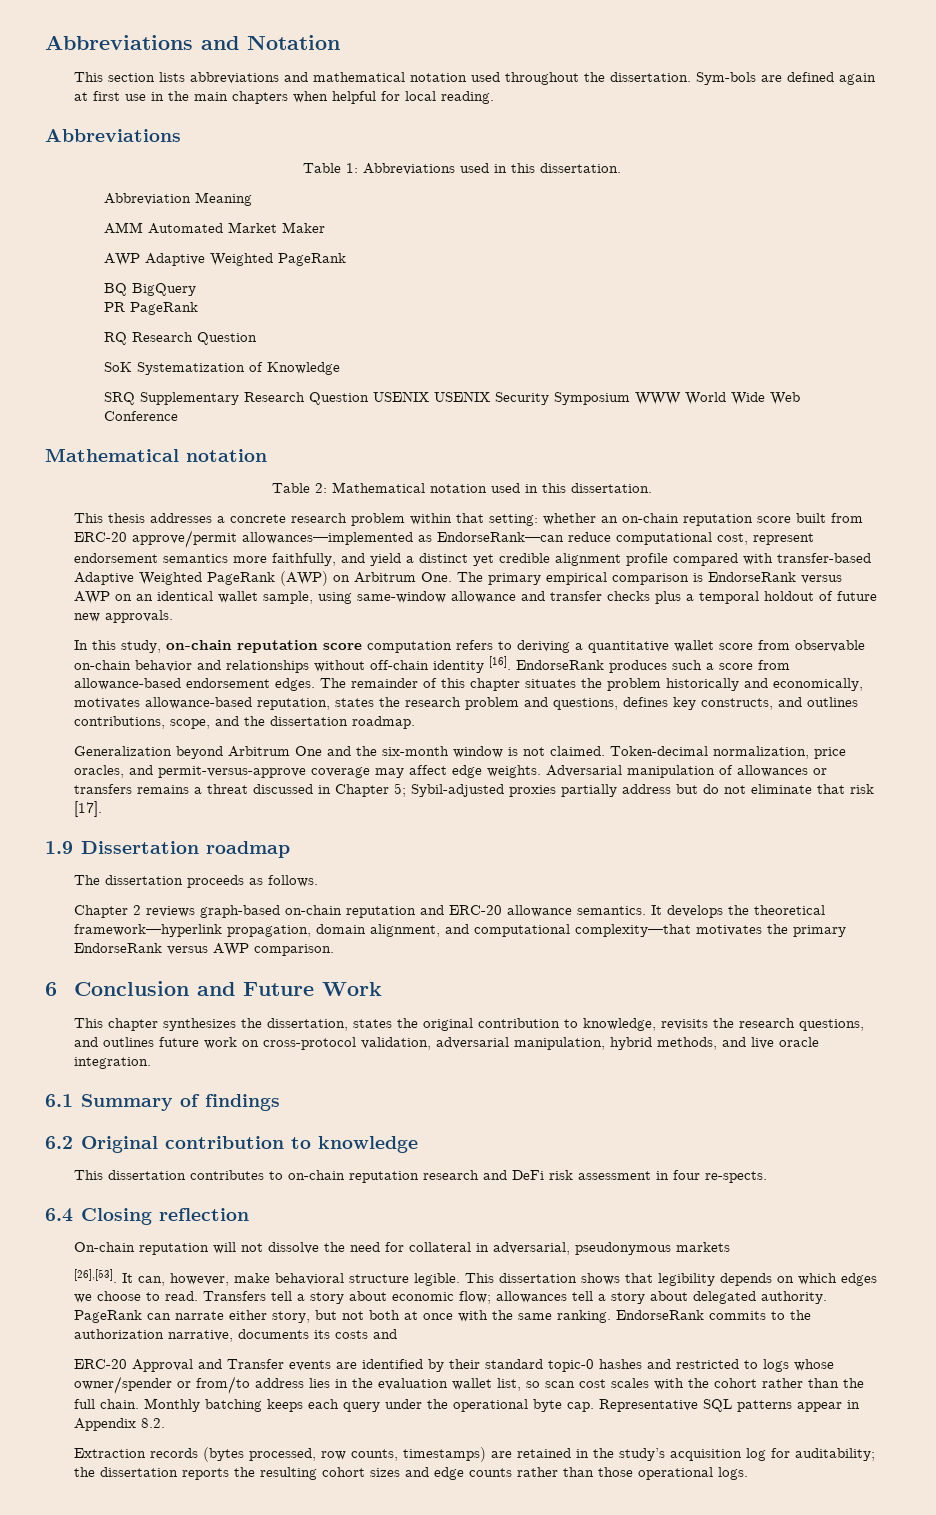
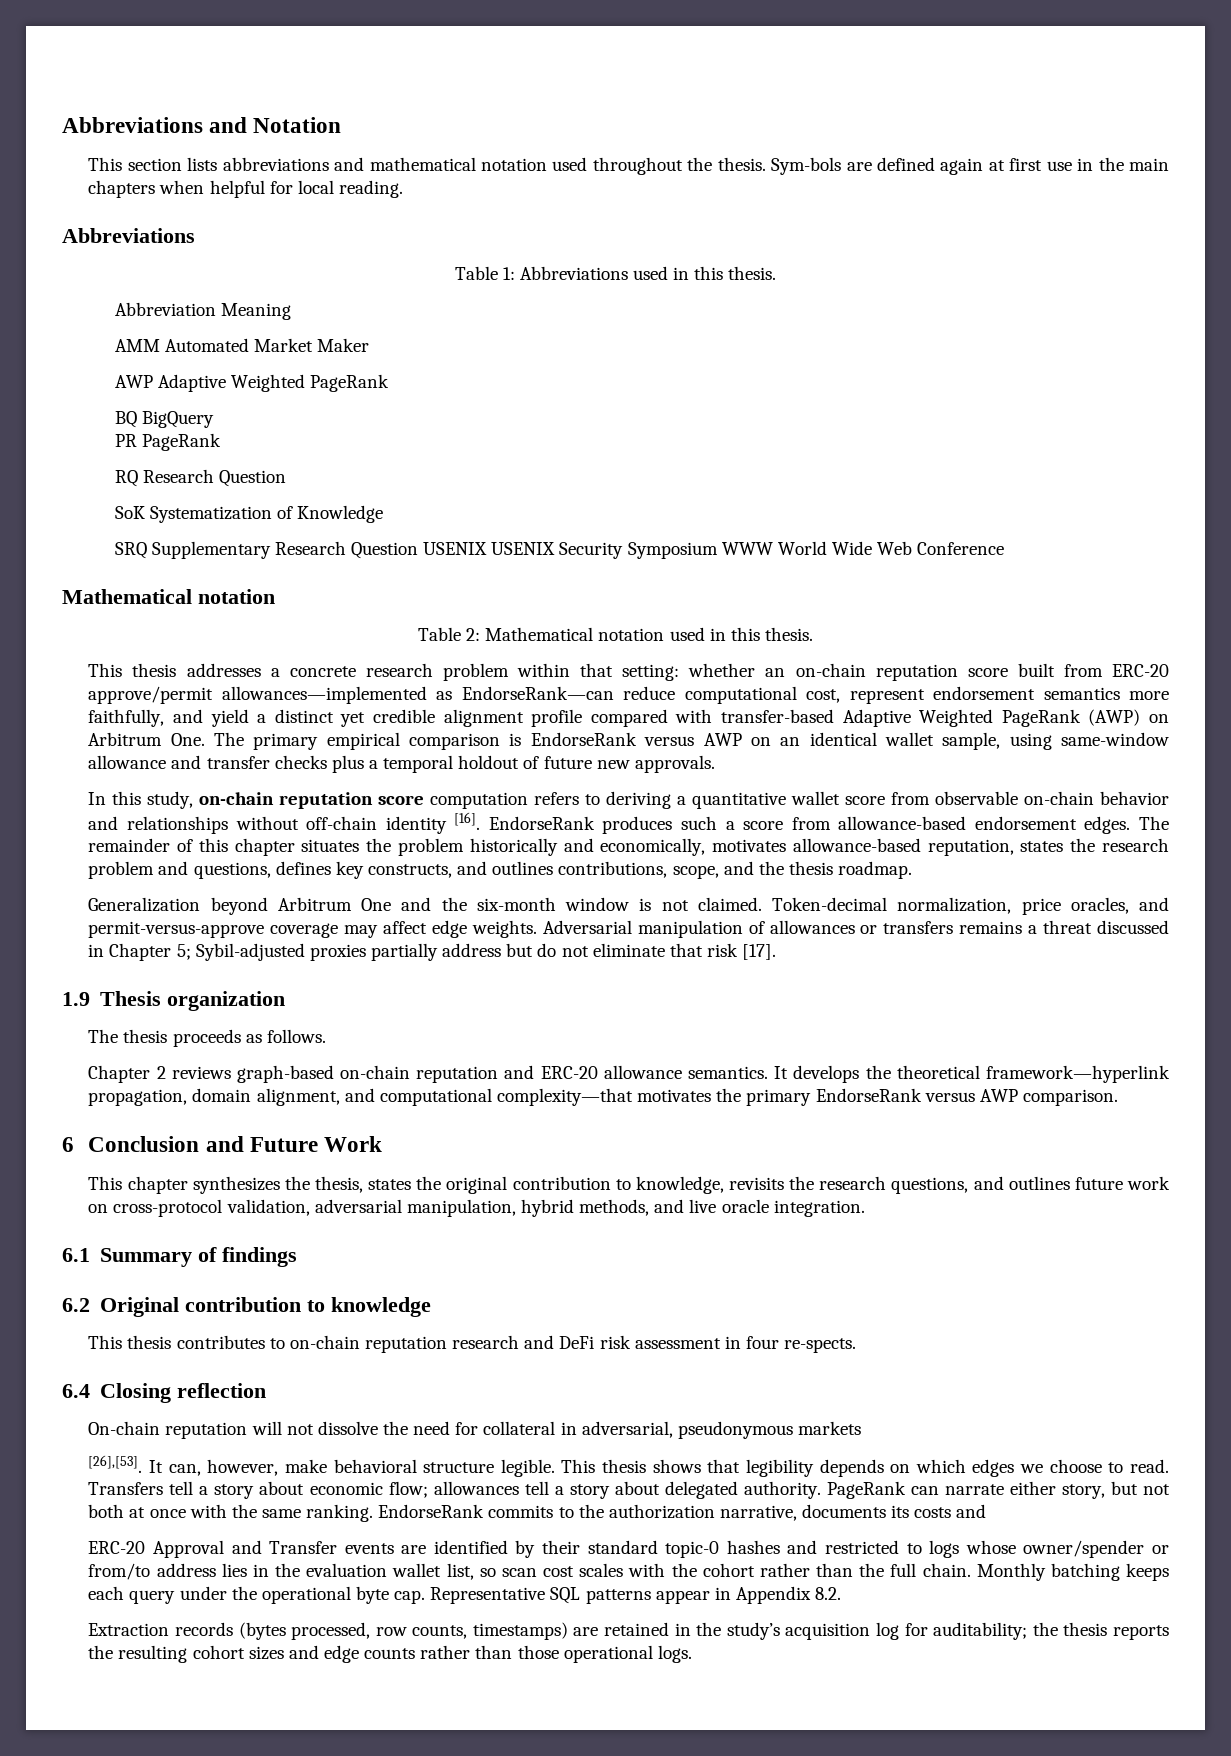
[610,72,692,82] dissertation. -> [717,157,766,171] thesis.
[539,163,621,173] dissertation. -> [728,266,777,280] thesis.
[570,483,652,493] dissertation. -> [764,627,813,641] thesis.
[270,716,349,726] dissertation -> [788,861,833,875] thesis
[80,841,290,858] [74,875,184,885] Dissertation roadmap // The dissertation -> [99,991,285,1011] [88,1029,168,1043] Thesis organization // The thesis
[267,1018,349,1031] dissertation, -> [314,1176,363,1193] thesis,
[108,1170,187,1180] dissertation -> [127,1335,172,1349] thesis
[499,1273,578,1283] dissertation -> [602,1459,647,1473] thesis
[100,1467,179,1477] dissertation -> [1063,1622,1108,1636] thesis

